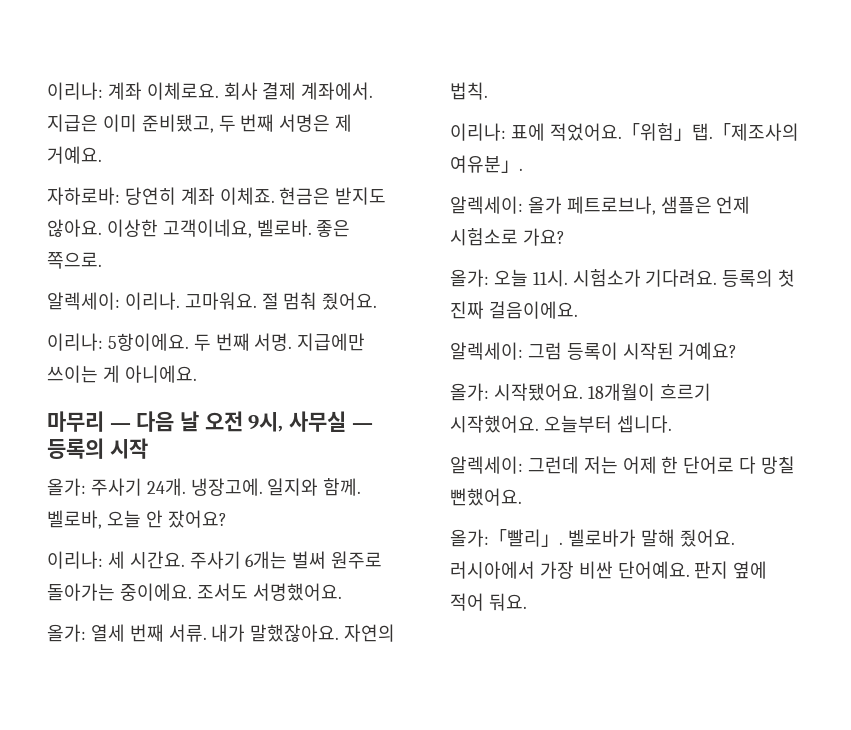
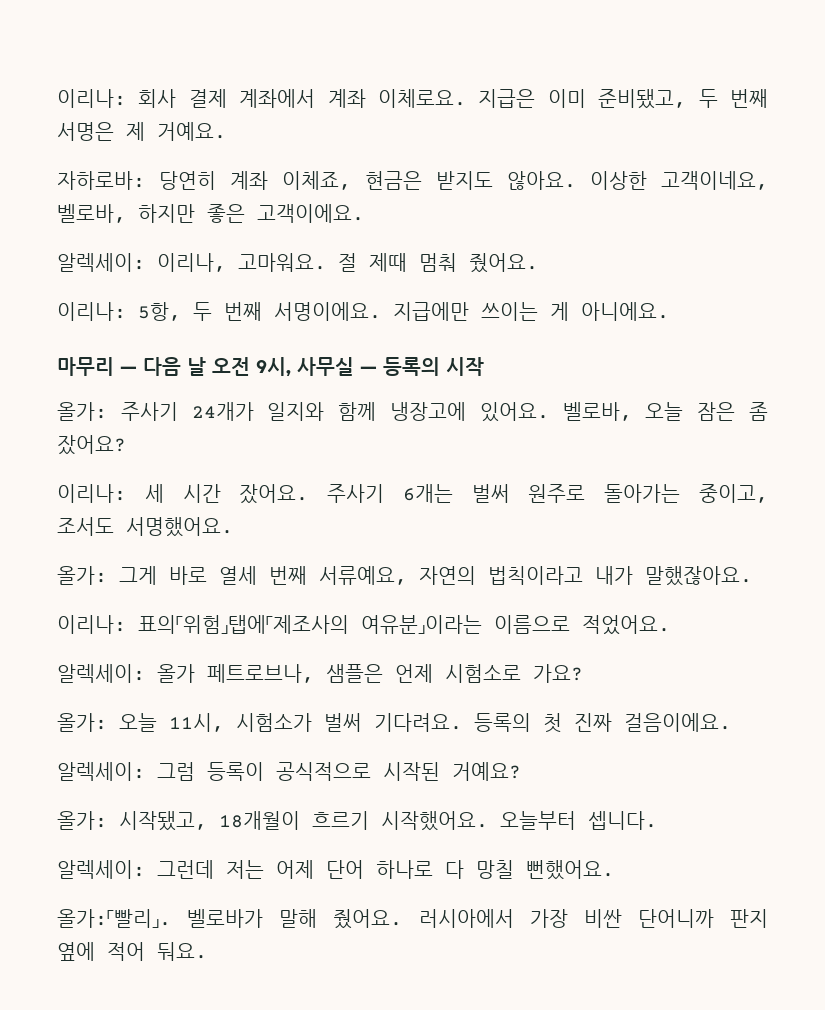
[47,82,374,100] 이리나: 계좌 이체로요. 회사 결제 계좌에서. -> [57,89,466,108] 이리나: 회사 결제 계좌에서 계좌 이체로요.
[219,187,275,205] 이체죠. -> [282,171,351,190] 이체죠,
[256,219,351,237] [47,252,102,269] [47,292,180,310] 벨로바. 좋은 쪽으로. // 알렉세이: 이리나. -> [57,204,364,223] [57,253,226,272] 벨로바, 하지만 좋은 고객이에요. // 알렉세이: 이리나,
(279, 301) none -> [369,253,407,272] 제때
[107,333,293,351] 5항이에요. 두 번째 서명. -> [138,302,381,321] 5항, 두 번째 서명이에요.
[146,478,362,496] [47,510,163,529] 24개. 냉장고에. 일지와 함께. 벨로바, 오늘 안 -> [191,402,768,422] 24개가 일지와 함께 냉장고에 있어요. 벨로바, 오늘 잠은 좀
[129,551,185,569] 시간요. -> [182,484,309,504] 시간 잤어요.
[119,583,192,601] 중이에요. -> [699,484,768,503] 중이고,
[90,624,207,642] 열세 번째 서류. -> [119,566,583,585] 그게 바로 열세 번째 서류예요, 자연의 법칙이라고
[344,624,396,642] [450,82,488,100] [450,123,622,141] 자연의 법칙. // 이리나: 표에 적었어요. -> [57,615,176,634] // 이리나: 표의
[691,123,713,141] 탭. -> [228,615,266,634] 탭에
[519,168,523,171] . -> [425,615,670,635] 이라는 이름으로 적었어요.
[532,269,641,287] 11시. 시험소가 -> [169,713,362,732] 11시, 시험소가 벌써
(618, 351) none -> [276,762,371,781] 공식적으로
[493,383,583,401] 시작됐어요. -> [119,811,207,831] 시작됐고,
[661,456,735,474] 한 단어로 -> [326,860,433,879] 단어 하나로
[617,561,690,579] 단어예요. -> [637,909,714,928] 단어니까

